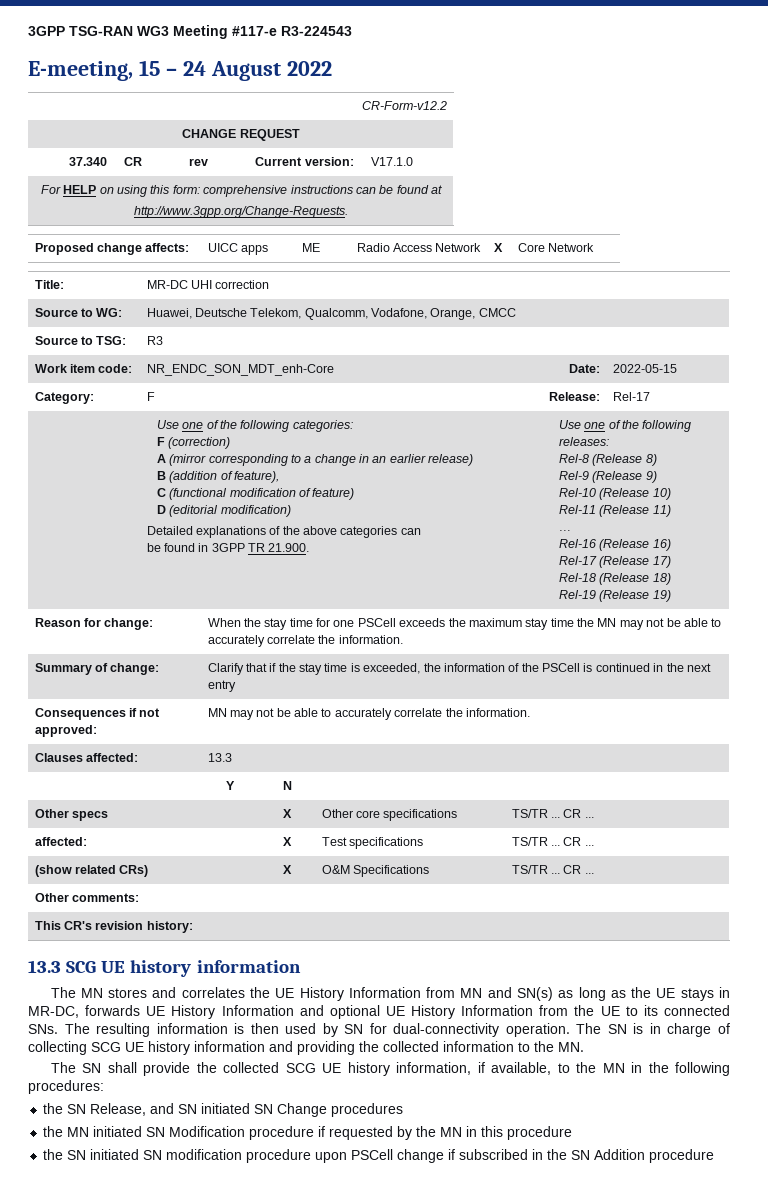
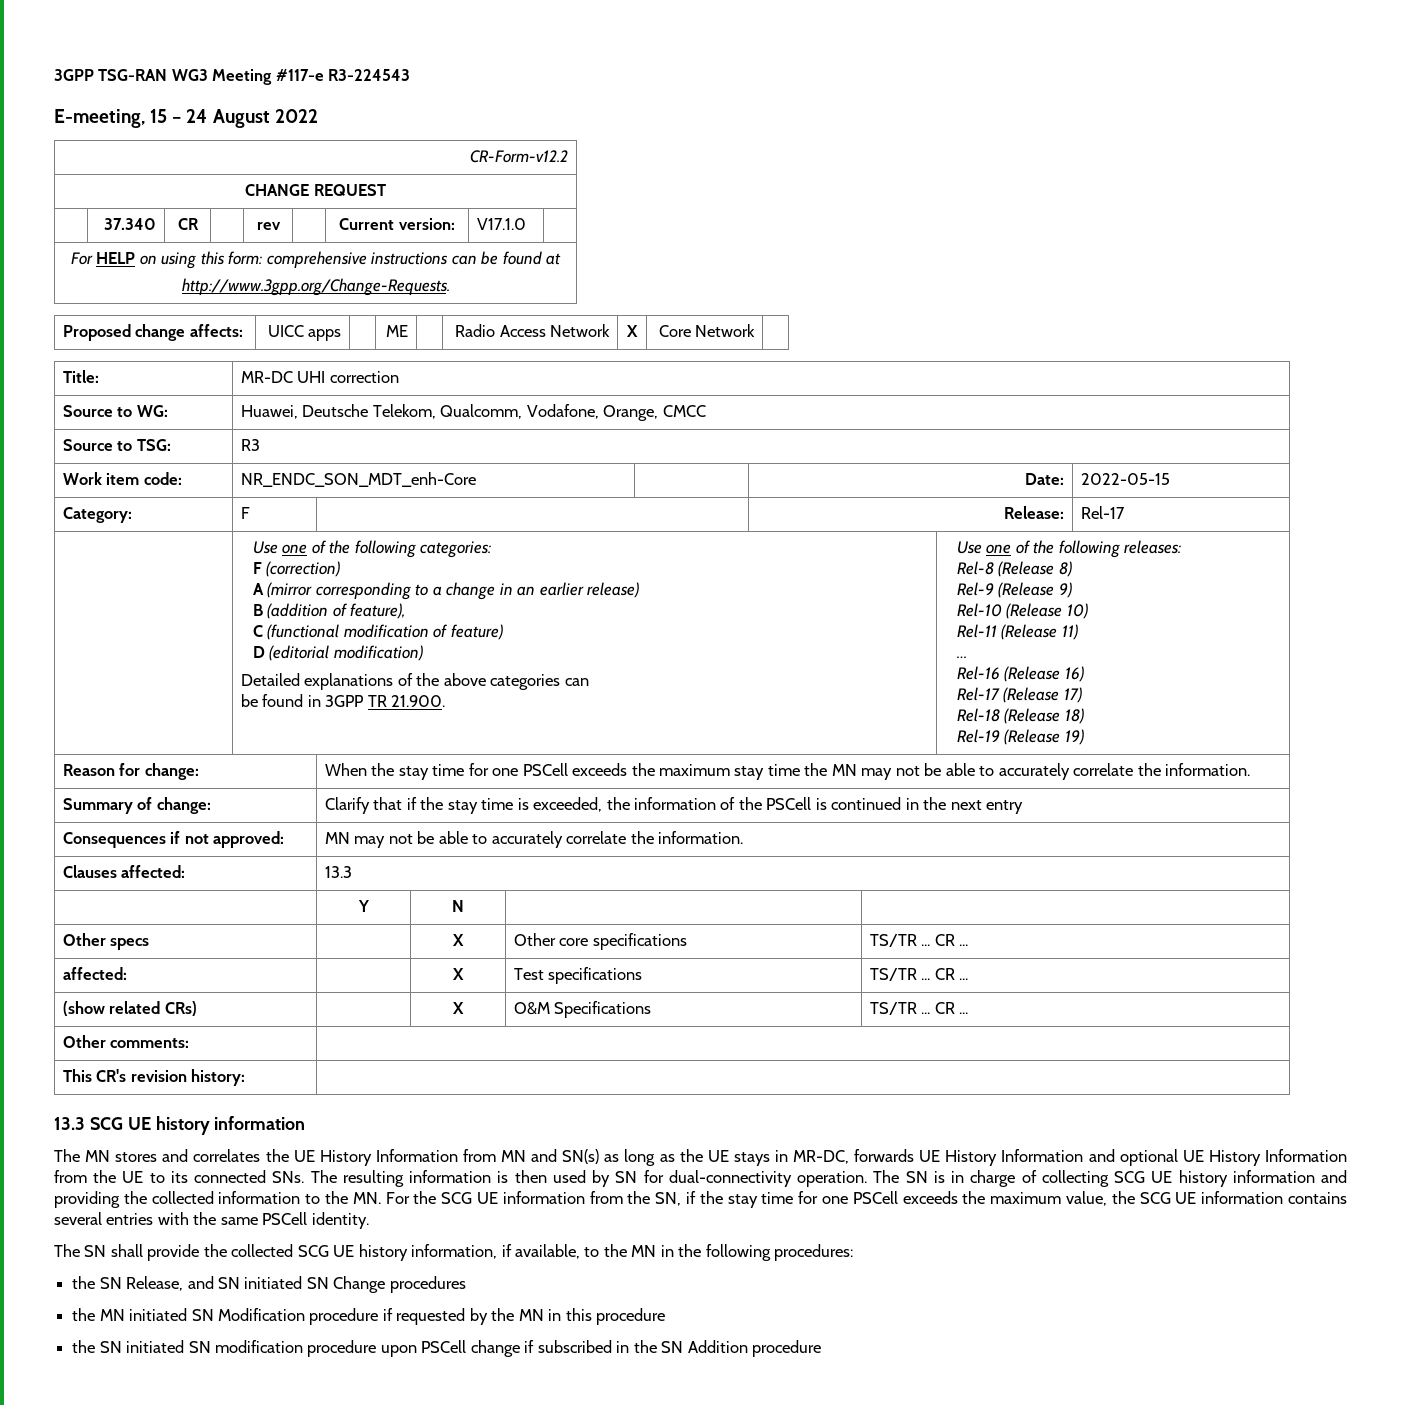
(584, 1047) none -> [385,1191,1347,1208] [54,1212,369,1229] For the SCG UE information from the SN, if the stay time for one PSCell exceeds the maximum value, the SCG UE information contains several entries with the same PSCell identity.

